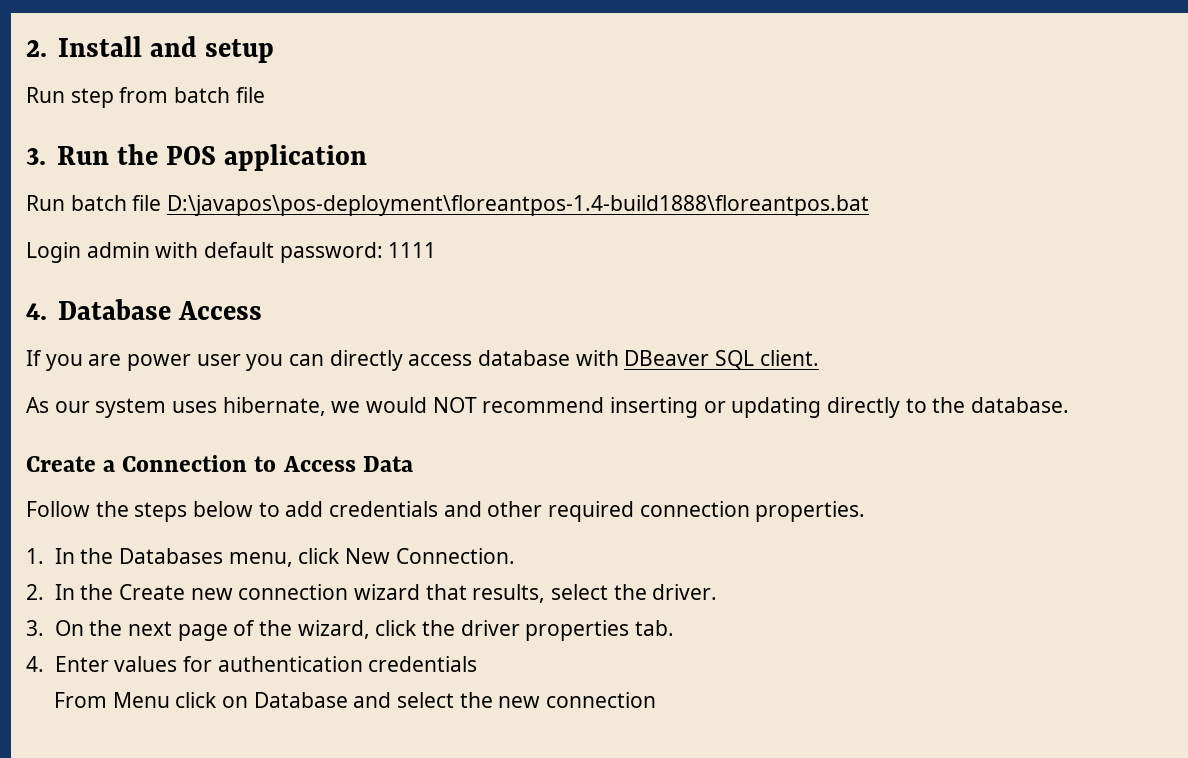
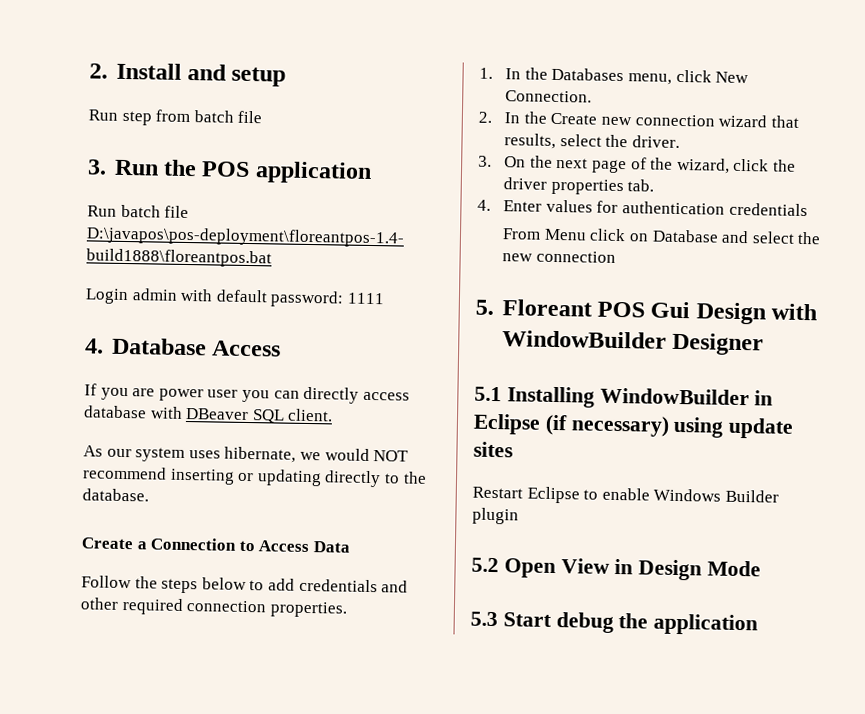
(657, 700) none -> [475,299,818,325] [501,330,764,356] [474,386,774,408] [473,413,795,439] [473,441,513,458] [472,486,779,504] [472,507,519,525] [471,557,762,581] [470,611,759,636] // 5. Floreant POS Gui Design with WindowBuilder Designer // 5.1 Installing WindowBuilder in Eclipse (if necessary) using update sites // Restart Eclipse to enable Windows Builder plugin // 5.2 Open View in Design Mode // 5.3 Start debug the application

